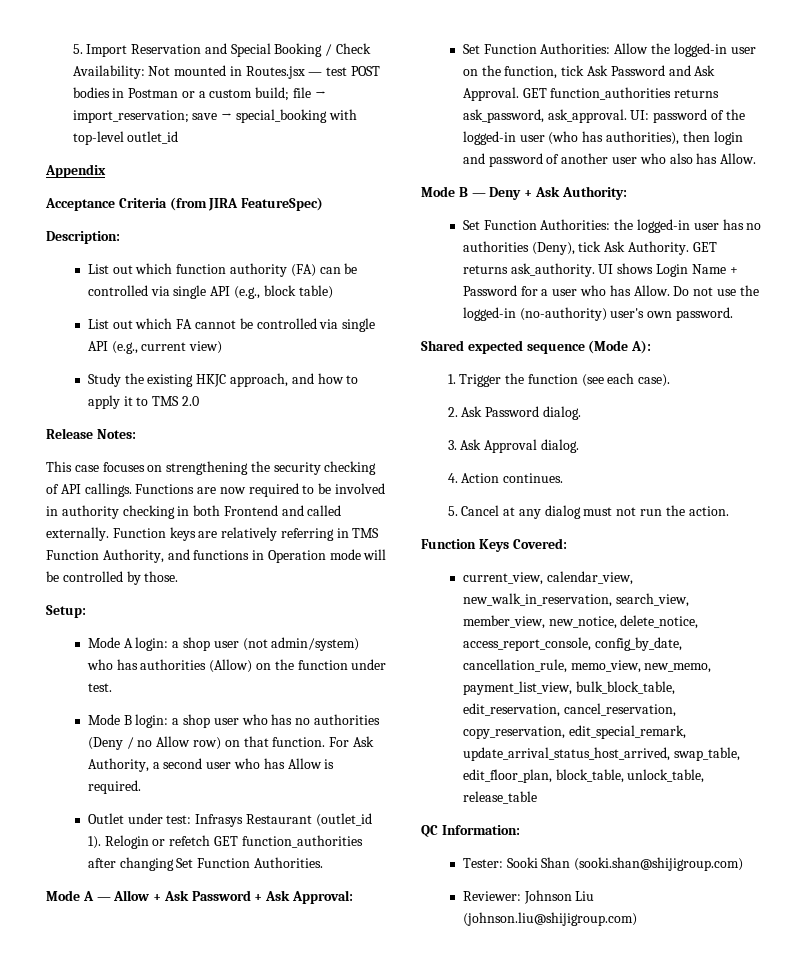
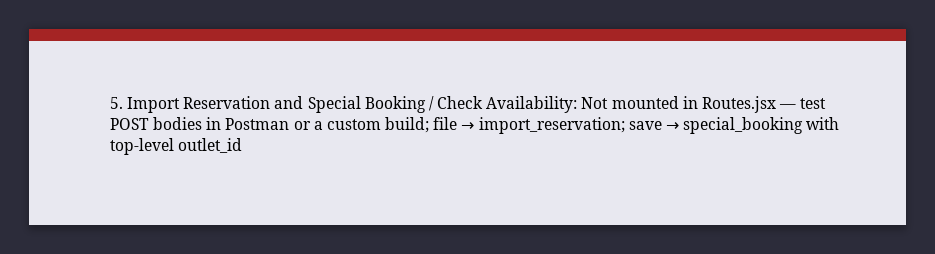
[45,164,106,178] [45,197,324,211] [46,231,120,244] [87,263,358,277] [87,285,333,299] [87,318,376,332] [87,341,223,354] [87,373,359,387] [87,395,200,409] [46,428,136,439] [46,461,377,475] [46,483,386,497] [46,505,342,519] [46,527,380,541] [46,549,387,563] [46,571,179,585] [46,605,86,618] [87,637,360,651] [86,659,387,673] [87,683,112,692] [87,714,380,728] [87,736,374,750] [87,758,335,772] [87,780,141,794] [87,813,372,827] [87,835,363,849] [87,857,324,871] [46,890,354,904] [462,43,756,57] [462,65,716,79] [462,87,720,101] [462,109,745,123] [462,131,743,145] [462,153,757,167] [421,186,627,200] [462,219,762,233] [462,241,717,255] [462,263,738,277] [462,285,759,296] [462,307,734,321] [421,340,652,354] [447,373,671,387] [447,406,581,420] [447,439,579,453] [447,473,564,483] [447,505,729,519] [421,538,567,552] [462,571,633,585] [462,593,689,607] [462,615,699,629] [462,637,682,651] [462,659,712,673] [462,681,675,695] [462,703,676,717] [462,725,686,739] [462,747,740,761] [462,769,705,783] [462,791,537,804] [421,825,520,837] [462,857,744,871] [462,890,595,904] [462,912,637,926] // Appendix // Acceptance Criteria (from JIRA FeatureSpec) // Description: // List out which function authority (FA) can be controlled via single API (e.g., block table) // List out which FA cannot be controlled via single API (e.g., current view) // Study the existing HKJC approach, and how to apply it to TMS 2.0 // Release Notes: // This case focuses on strengthening the security checking of API callings. Functions are now required to be involved in authority checking in both Frontend and called externally. Function keys are relatively referring in TMS Function Authority, and functions in Operation mode will be controlled by those. // Setup: // Mode A login: a shop user (not admin/system) who has authorities (Allow) on the function under test. // Mode B login: a shop user who has no authorities (Deny / no Allow row) on that function. For Ask Authority, a second user who has Allow is required. // Outlet under test: Infrasys Restaurant (outlet_id 1). Relogin or refetch GET function_authorities after changing Set Function Authorities. // Mode A — Allow + Ask Password + Ask Approval: // Set Function Authorities: Allow the logged-in user on the function, tick Ask Password and Ask Approval. GET function_authorities returns ask_password, ask_approval. UI: password of the logged-in user (who has authorities), then login and password of another user who also has Allow. // Mode B — Deny + Ask Authority: // Set Function Authorities: the logged-in user has no authorities (Deny), tick Ask Authority. GET returns ask_authority. UI shows Login Name + Password for a user who has Allow. Do not use the logged-in (no-authority) user's own password. // Shared expected sequence (Mode A): // 1. Trigger the function (see each case). // 2. Ask Password dialog. // 3. Ask Approval dialog. // 4. Action continues. // 5. Cancel at any dialog must not run the action. // Function Keys Covered: // current_view, calendar_view, new_walk_in_reservation, search_view, member_view, new_notice, delete_notice, access_report_console, config_by_date, cancellation_rule, memo_view, new_memo, payment_list_view, bulk_block_table, edit_reservation, cancel_reservation, copy_reservation, edit_special_remark, update_arrival_status_host_arrived, swap_table, edit_floor_plan, block_table, unlock_table, release_table // QC Information: // Tester: Sooki Shan (sooki.shan@shijigroup.com) // Reviewer: Johnson Liu (johnson.liu@shijigroup.com) -> (242, 145) none

